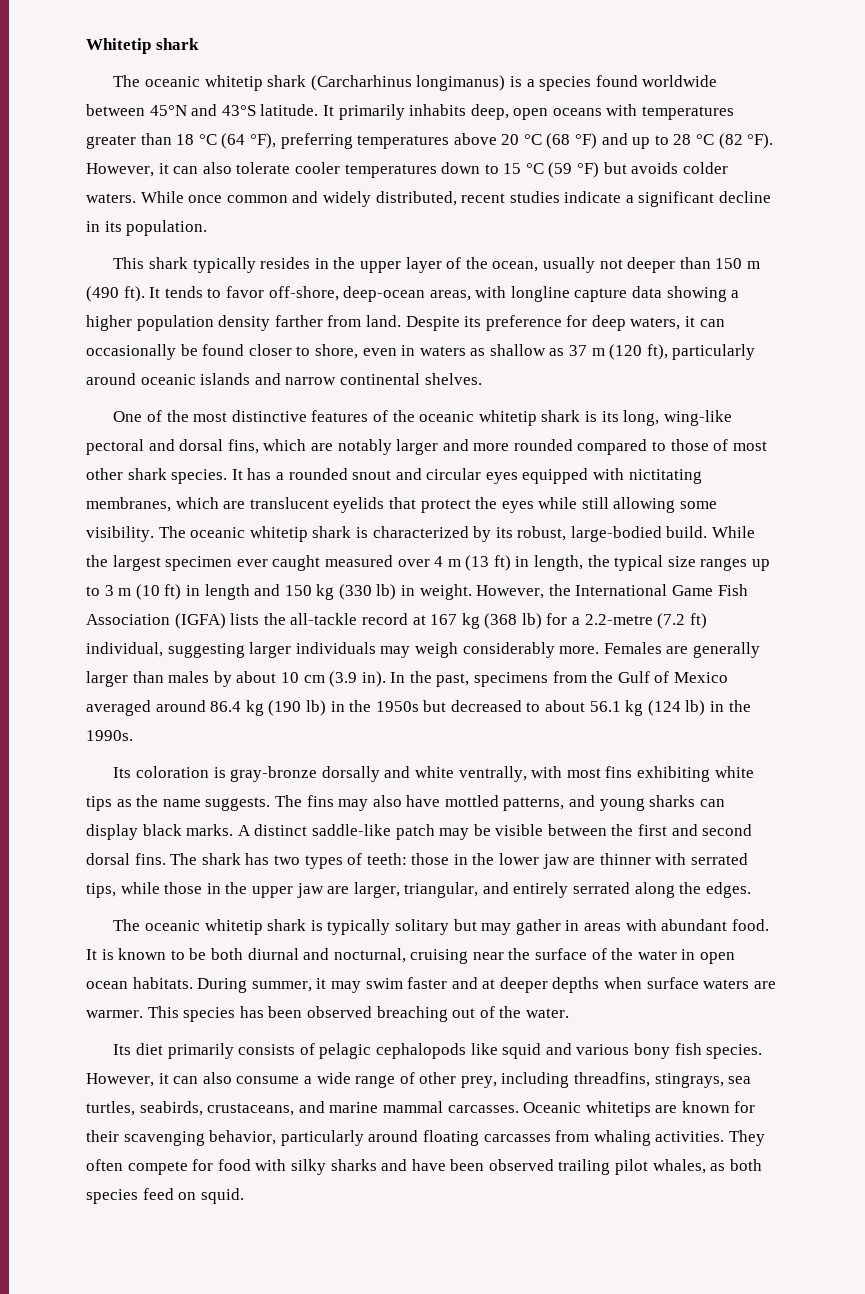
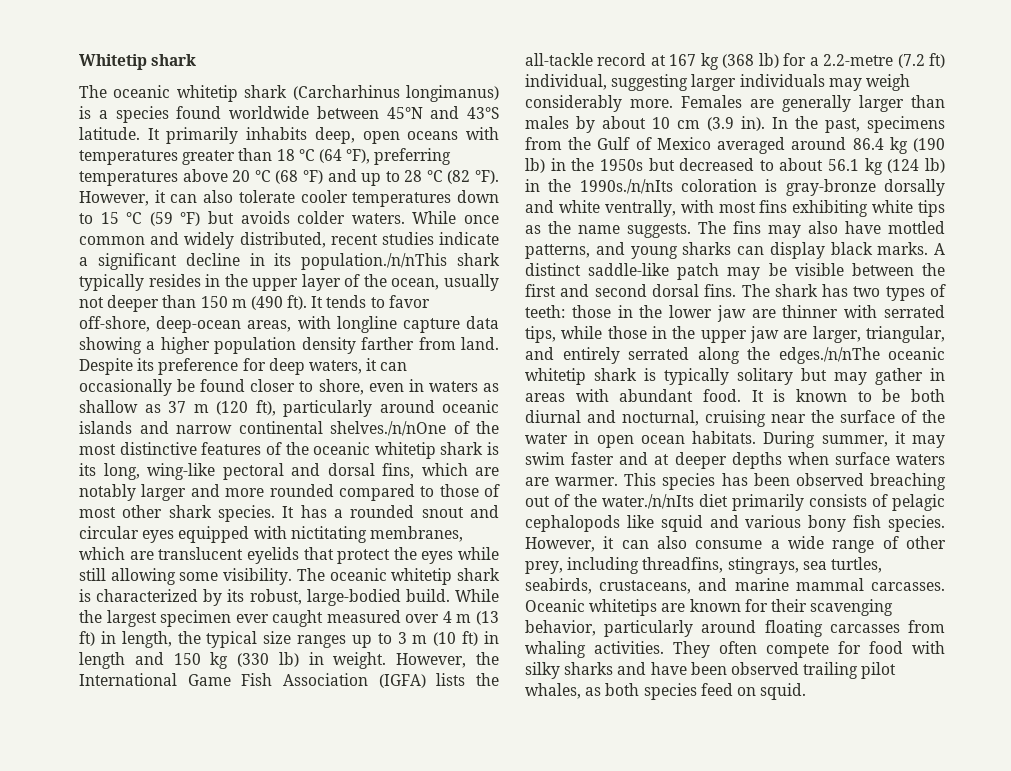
[126,220,208,236] [113,257,145,269] population. // This -> [301,253,448,270] population./n/nThis
[424,373,482,385] [113,411,143,422] shelves. // One -> [330,421,446,436] shelves./n/nOne
[86,730,133,741] [113,767,132,778] 1990s. // Its -> [579,179,673,194] 1990s./n/nIts
[705,882,751,898] [113,919,141,931] edges. // The -> [778,347,880,364] edges./n/nThe
[525,1008,569,1018] [113,1044,132,1055] water. // Its -> [602,494,694,509] water./n/nIts

